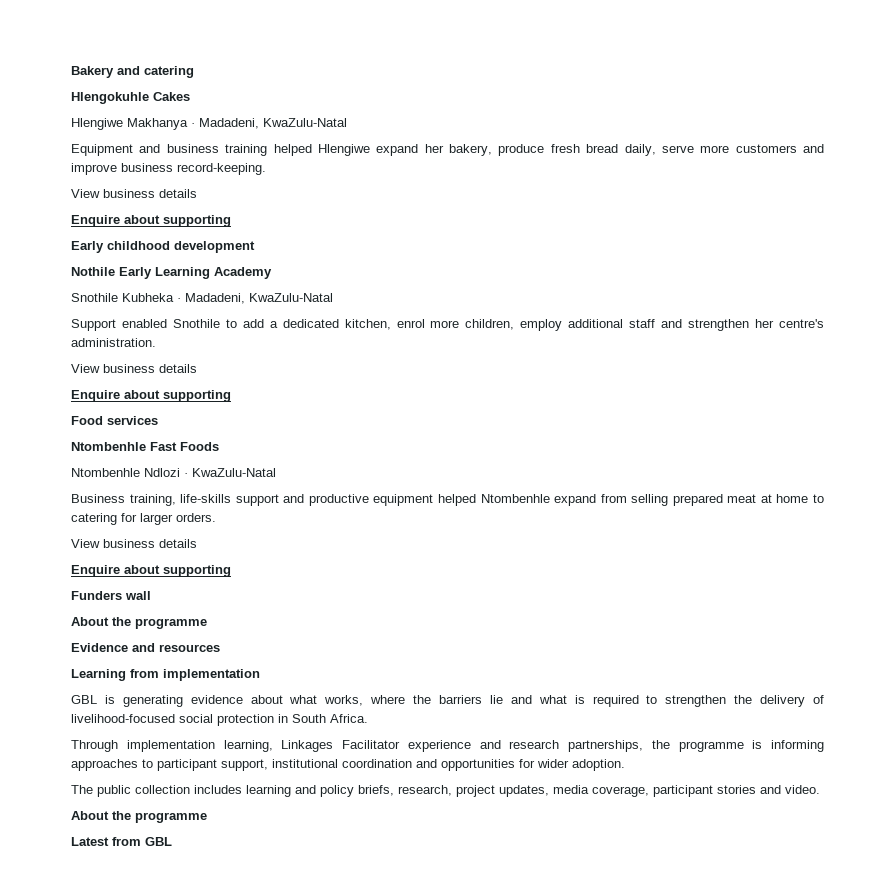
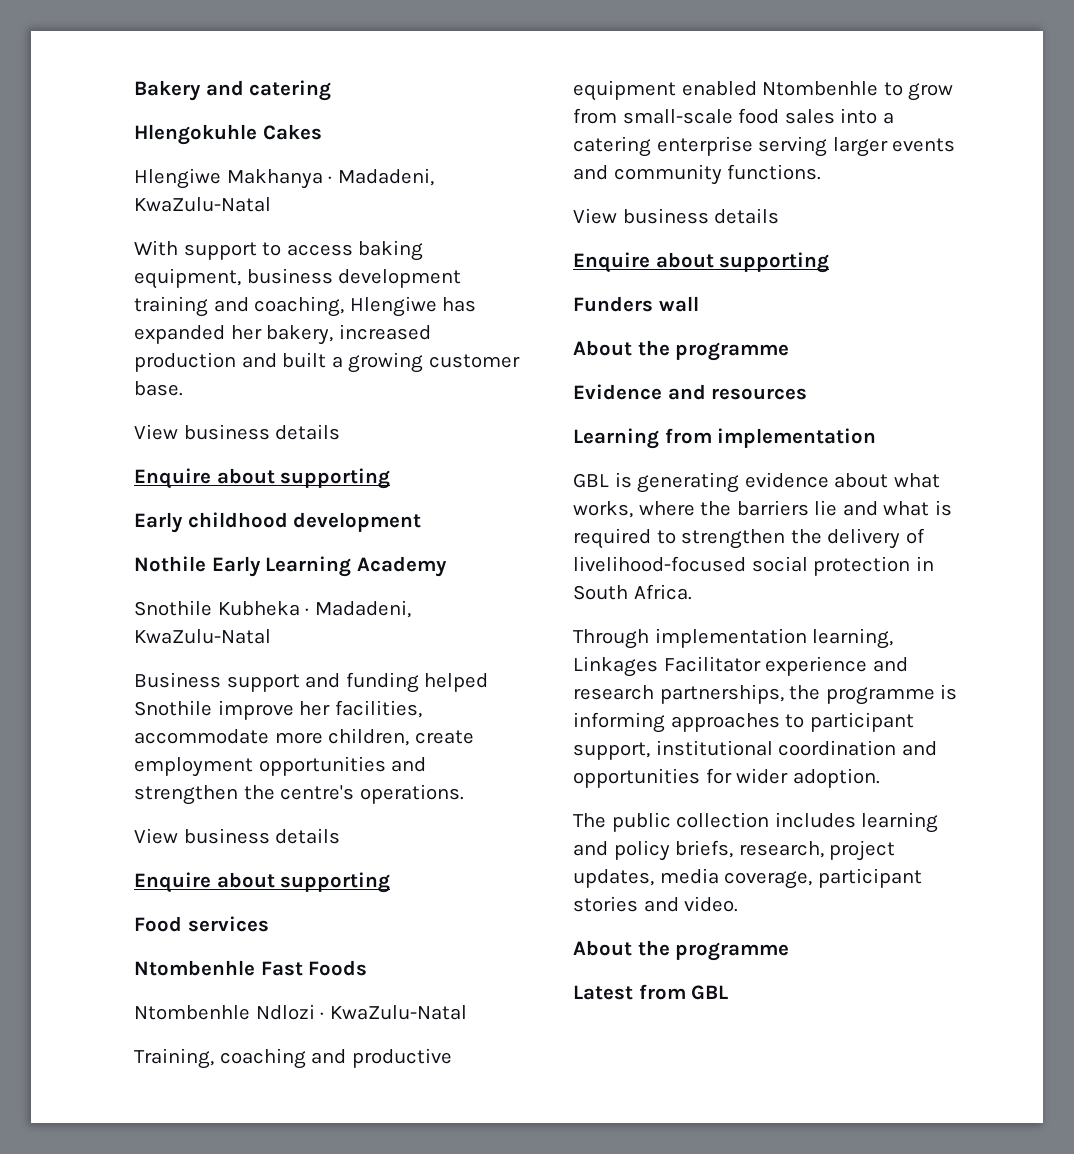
[71,144,824,156] [71,163,266,175] Equipment and business training helped Hlengiwe expand her bakery, produce fresh bread daily, serve more customers and improve business record-keeping. -> [134,240,424,261] [134,268,462,289] [134,296,477,317] [134,324,431,345] [134,352,520,373] [134,381,183,396] With support to access baking equipment, business development training and coaching, Hlengiwe has expanded her bakery, increased production and built a growing customer base.
[71,319,825,331] [71,338,156,347] Support enabled Snothile to add a dedicated kitchen, enrol more children, employ additional staff and strengthen her centre's administration. -> [134,672,489,693] [134,700,422,720] [134,728,474,746] [134,756,427,777] [134,784,464,805] Business support and funding helped Snothile improve her facilities, accommodate more children, create employment opportunities and strengthen the centre's operations.
[71,494,824,506] [71,513,216,525] Business training, life-skills support and productive equipment helped Ntombenhle expand from selling prepared meat at home to catering for larger orders. -> [134,1048,452,1069] [573,80,954,101] [573,108,894,124] [573,136,956,157] [573,164,822,185] Training, coaching and productive equipment enabled Ntombenhle to grow from small-scale food sales into a catering enterprise serving larger events and community functions.

